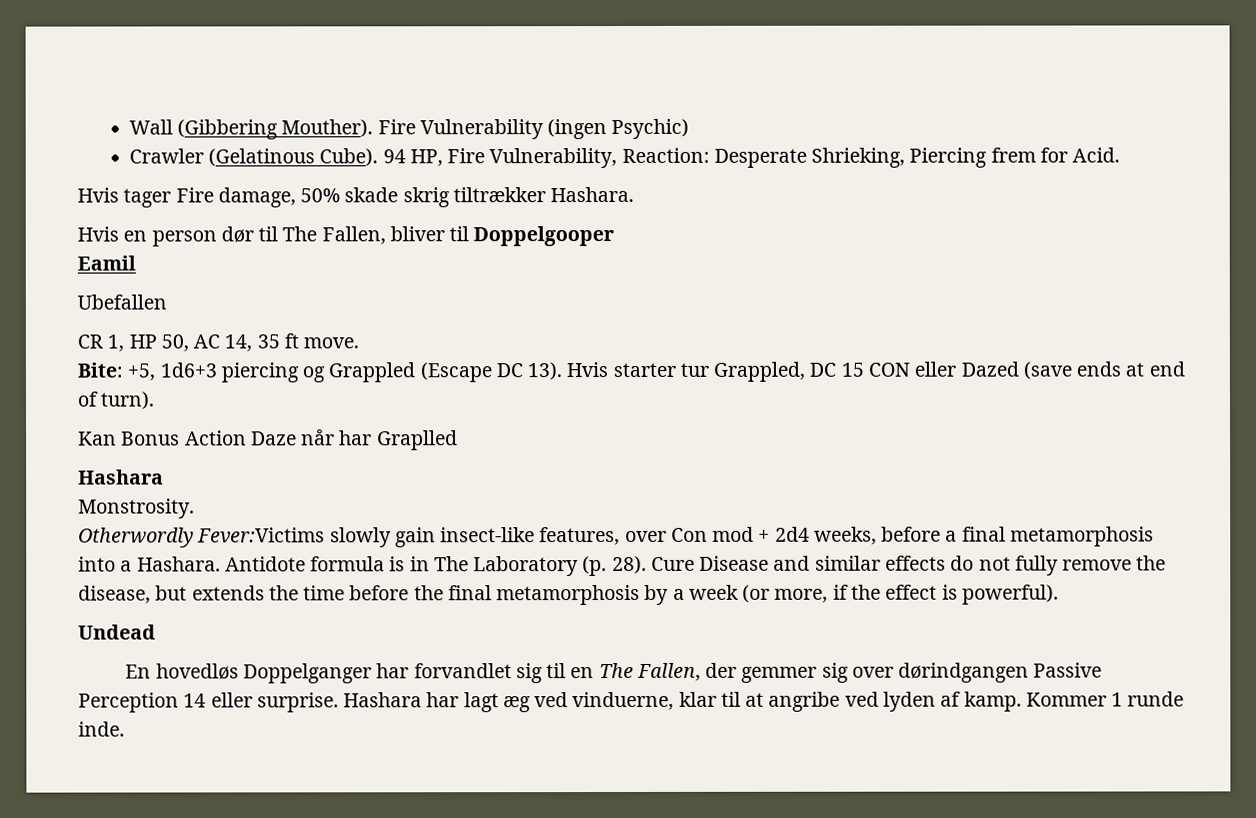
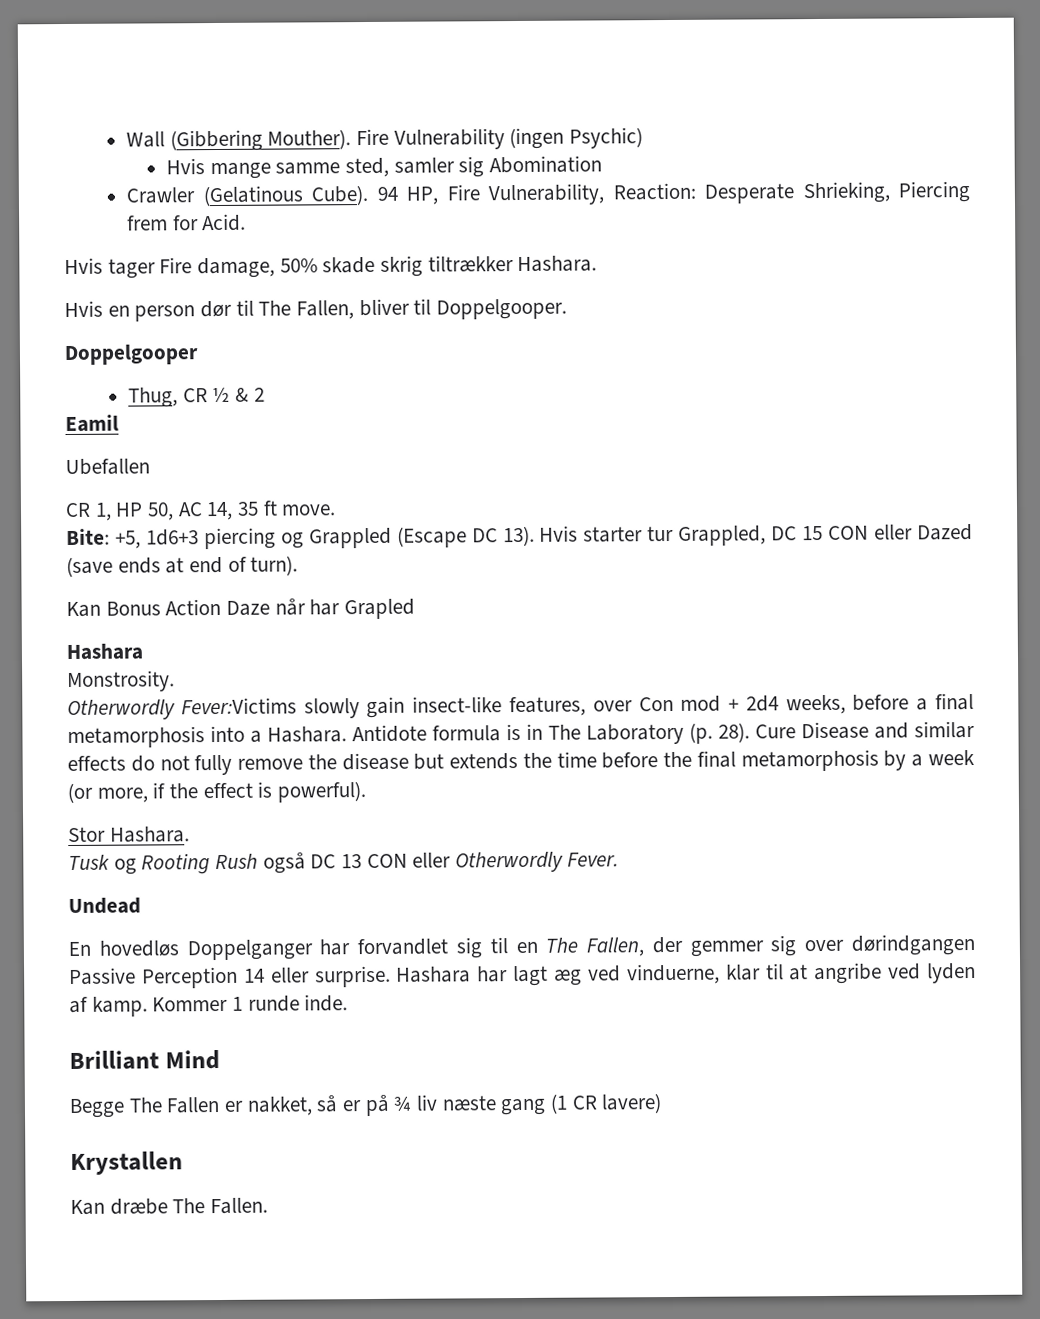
(690, 129) none -> [165,155,602,180] // Hvis mange samme sted, samler sig Abomination
(470, 234) none -> [436,298,568,320] Doppelgooper. //
(615, 236) none -> [128,386,265,408] // Thug, CR ½ & 2
[376,430,458,451] Graplled -> [344,598,416,620] Grapled
[78,585,151,604] disease, -> [341,752,409,771] disease
(1059, 594) none -> [68,826,190,843] [68,851,619,875] // Stor Hashara. // Tusk og Rooting Rush også DC 13 CON eller Otherwordly Fever.
(125, 729) none -> [69,1050,220,1070] [69,1093,663,1118] [70,1151,183,1175] [70,1197,269,1215] // Brilliant Mind // Begge The Fallen er nakket, så er på ¾ liv næste gang (1 CR lavere) // Krystallen // Kan dræbe The Fallen.

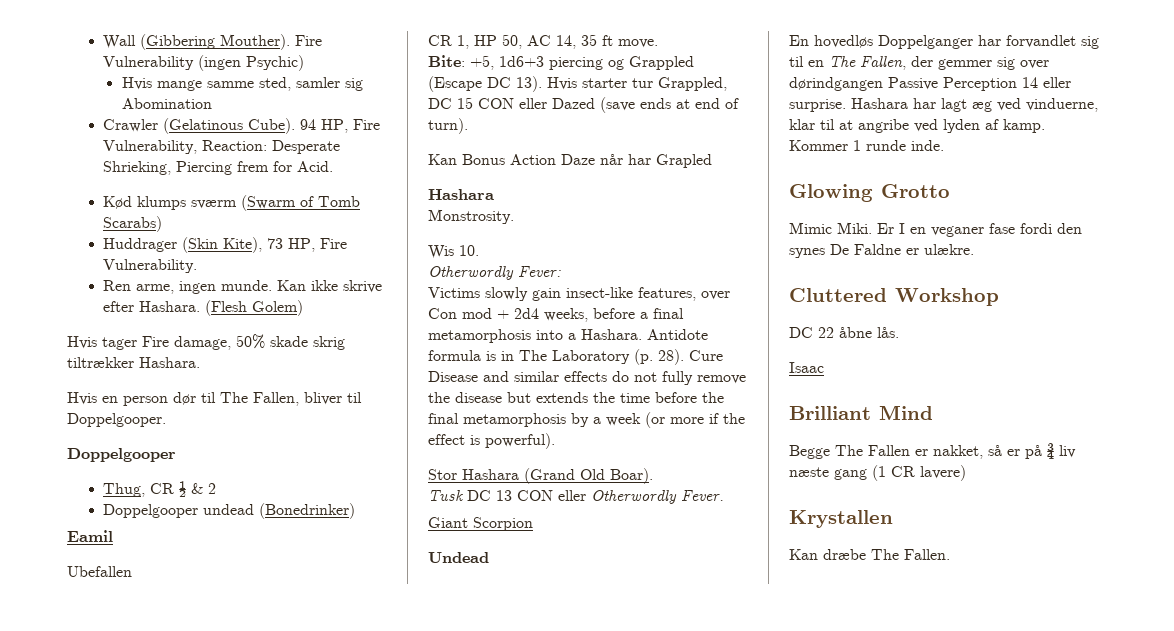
(247, 222) none -> [103,195,361,211] [103,216,163,232] [103,237,348,253] [103,259,198,273] [103,280,383,294] [103,300,304,316] // Kød klumps sværm (Swarm of Tomb Scarabs) // Huddrager (Skin Kite), 73 HP, Fire Vulnerability. // Ren arme, ingen munde. Kan ikke skrive efter Hashara. (Flesh Golem)
(265, 394) none -> [103,503,356,519] // Doppelgooper undead (Bonedrinker)
[67,697,297,721] // Otherwordly Fever:Victims -> [428,245,479,259] [428,266,561,280] [428,287,480,298] // Wis 10. // Otherwordly Fever: // Victims
[96,787,148,803] more, -> [670,417,704,424] more
[109,826,190,843] [68,852,306,875] Hashara. // Tusk og Rooting Rush også -> [462,468,653,484] [428,490,464,501] Hashara (Grand Old Boar). // Tusk
(619, 859) none -> [428,517,533,531] // Giant Scorpion
(349, 1003) none -> [789,184,950,202] [789,222,1082,237] [789,244,974,258] [789,288,999,306] [789,327,899,338] [789,362,824,373] // Glowing Grotto // Mimic Miki. Er I en veganer fase fordi den synes De Faldne er ulækre. // Cluttered Workshop // DC 22 åbne lås. // Isaac

